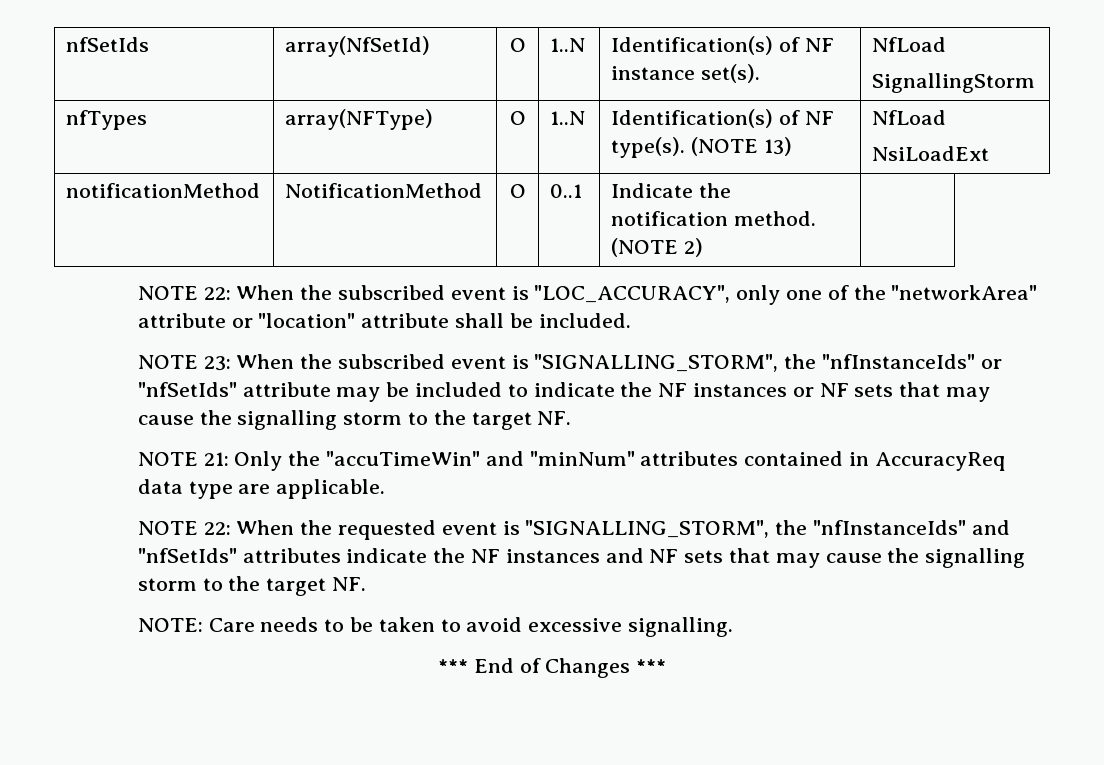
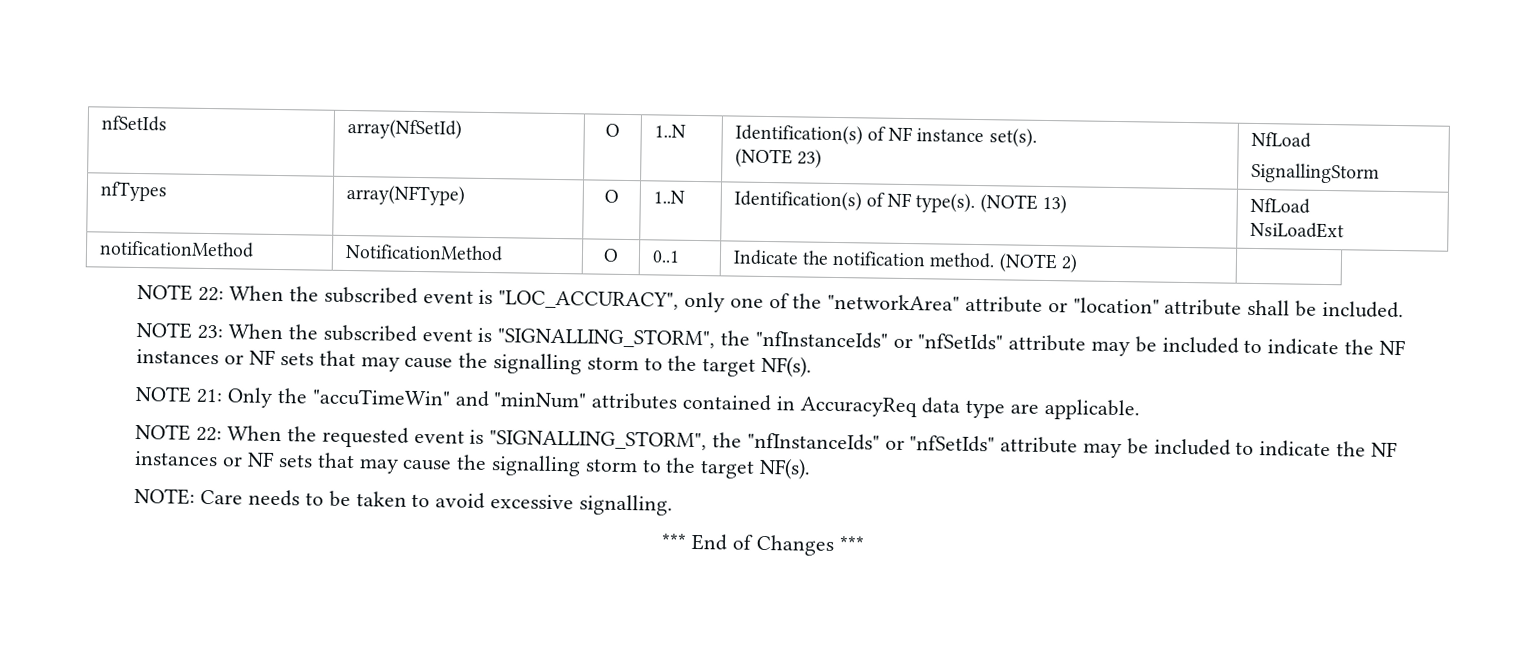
(761, 73) none -> [734,148,822,168] // (NOTE 23)
[537,411,572,425] NF. -> [760,355,812,378] NF(s).
[971,520,1010,535] [137,548,644,563] and "nfSetIds" attributes indicate the NF instances and -> [884,435,1398,459] [134,450,244,467] or "nfSetIds" attribute may be included to indicate the NF instances or
[331,577,366,591] NF. -> [758,457,811,480] NF(s).

